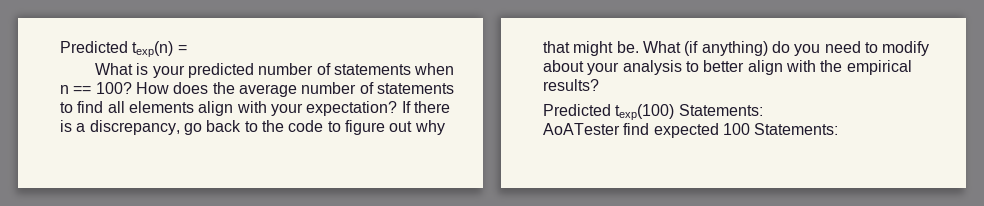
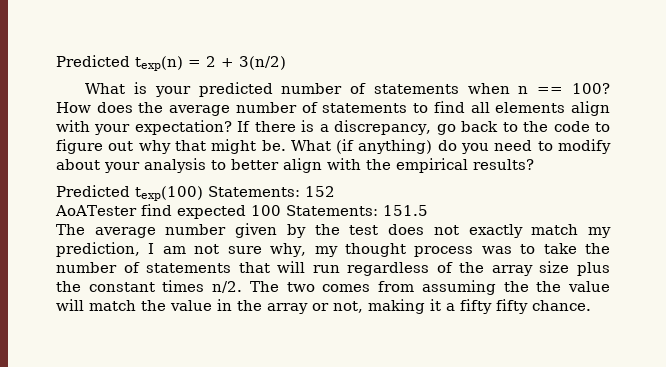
(187, 49) none -> [206,56,286,70] 2 + 3(n/2)
(763, 110) none -> [305,186,335,197] 152
(839, 129) none -> [382,205,428,216] [56,223,612,238] [56,242,610,257] [56,261,610,276] [56,280,611,295] [56,299,591,314] 151.5 // The average number given by the test does not exactly match my prediction, I am not sure why, my thought process was to take the number of statements that will run regardless of the array size plus the constant times n/2. The two comes from assuming the the value will match the value in the array or not, making it a fifty fifty chance.

